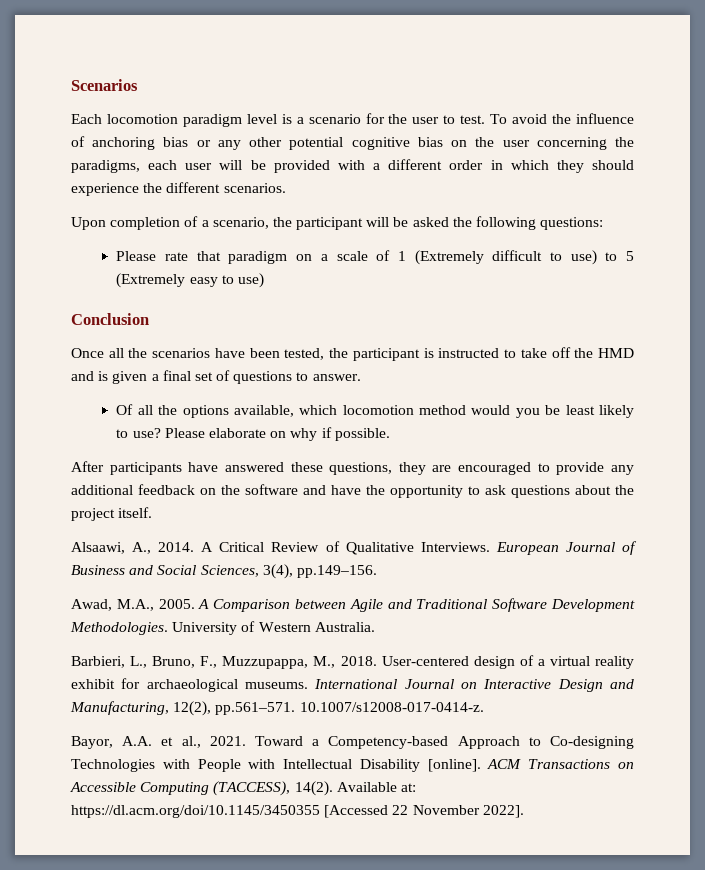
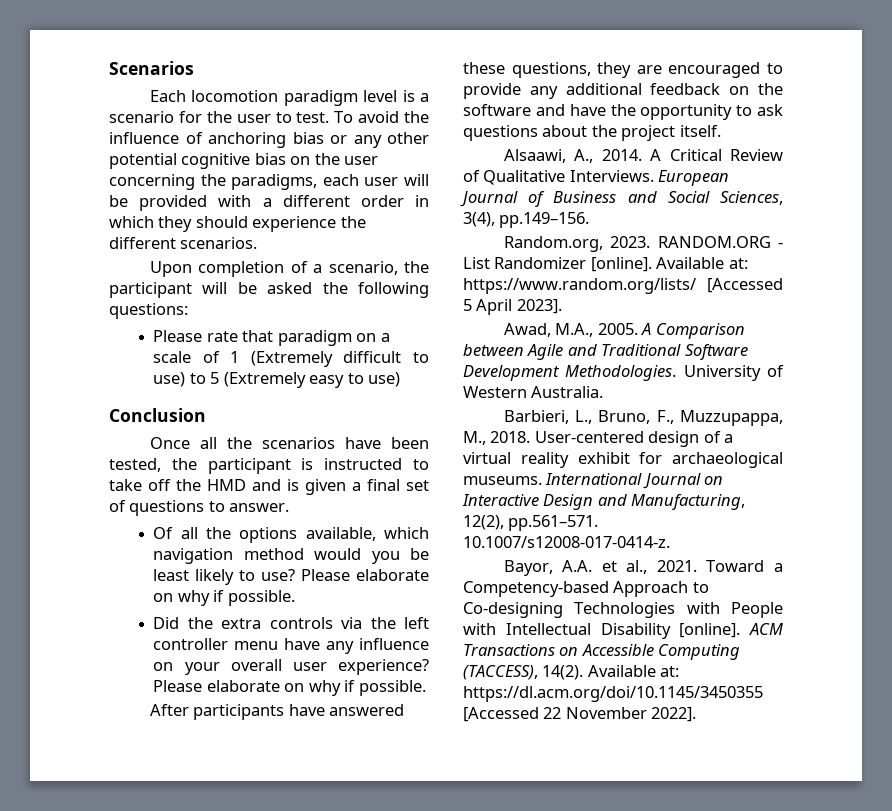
[342,405,414,415] locomotion -> [153,548,234,564] navigation
(390, 434) none -> [153,617,429,629] [153,638,429,654] [153,659,429,675] [153,680,426,696] // Did the extra controls via the left controller menu have any influence on your overall user experience? Please elaborate on why if possible.
(377, 571) none -> [503,236,783,252] [463,257,748,272] [463,278,783,294] [463,299,562,315] // Random.org, 2023. RANDOM.ORG - List Randomizer [online]. Available at: https://www.random.org/lists/ [Accessed 5 April 2023].

